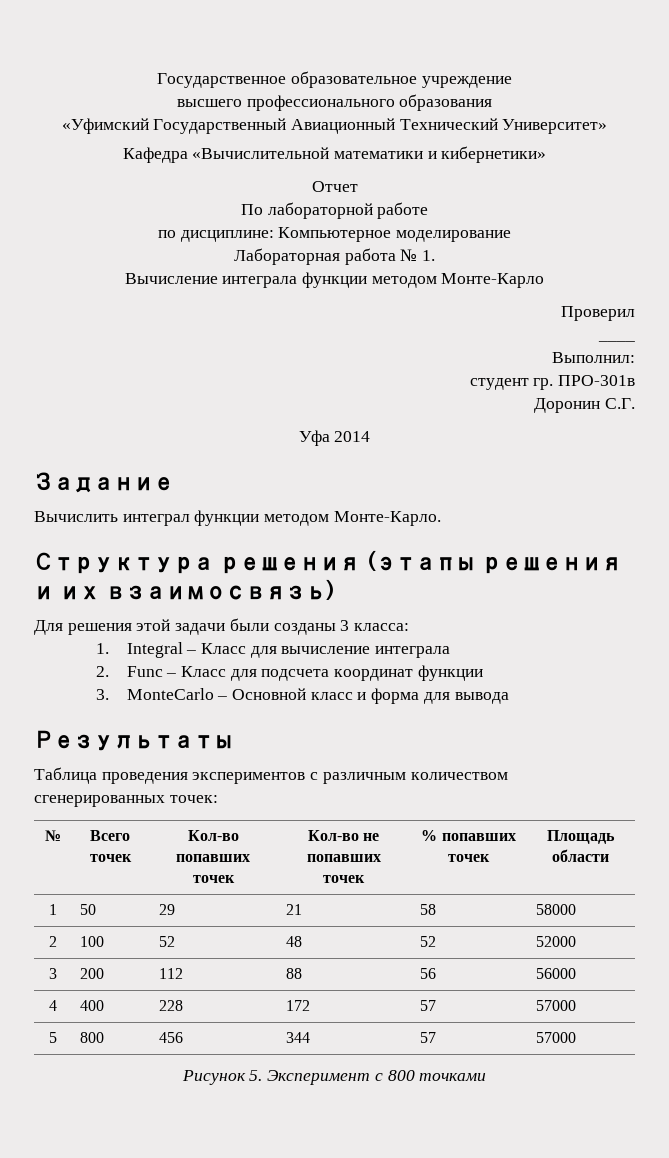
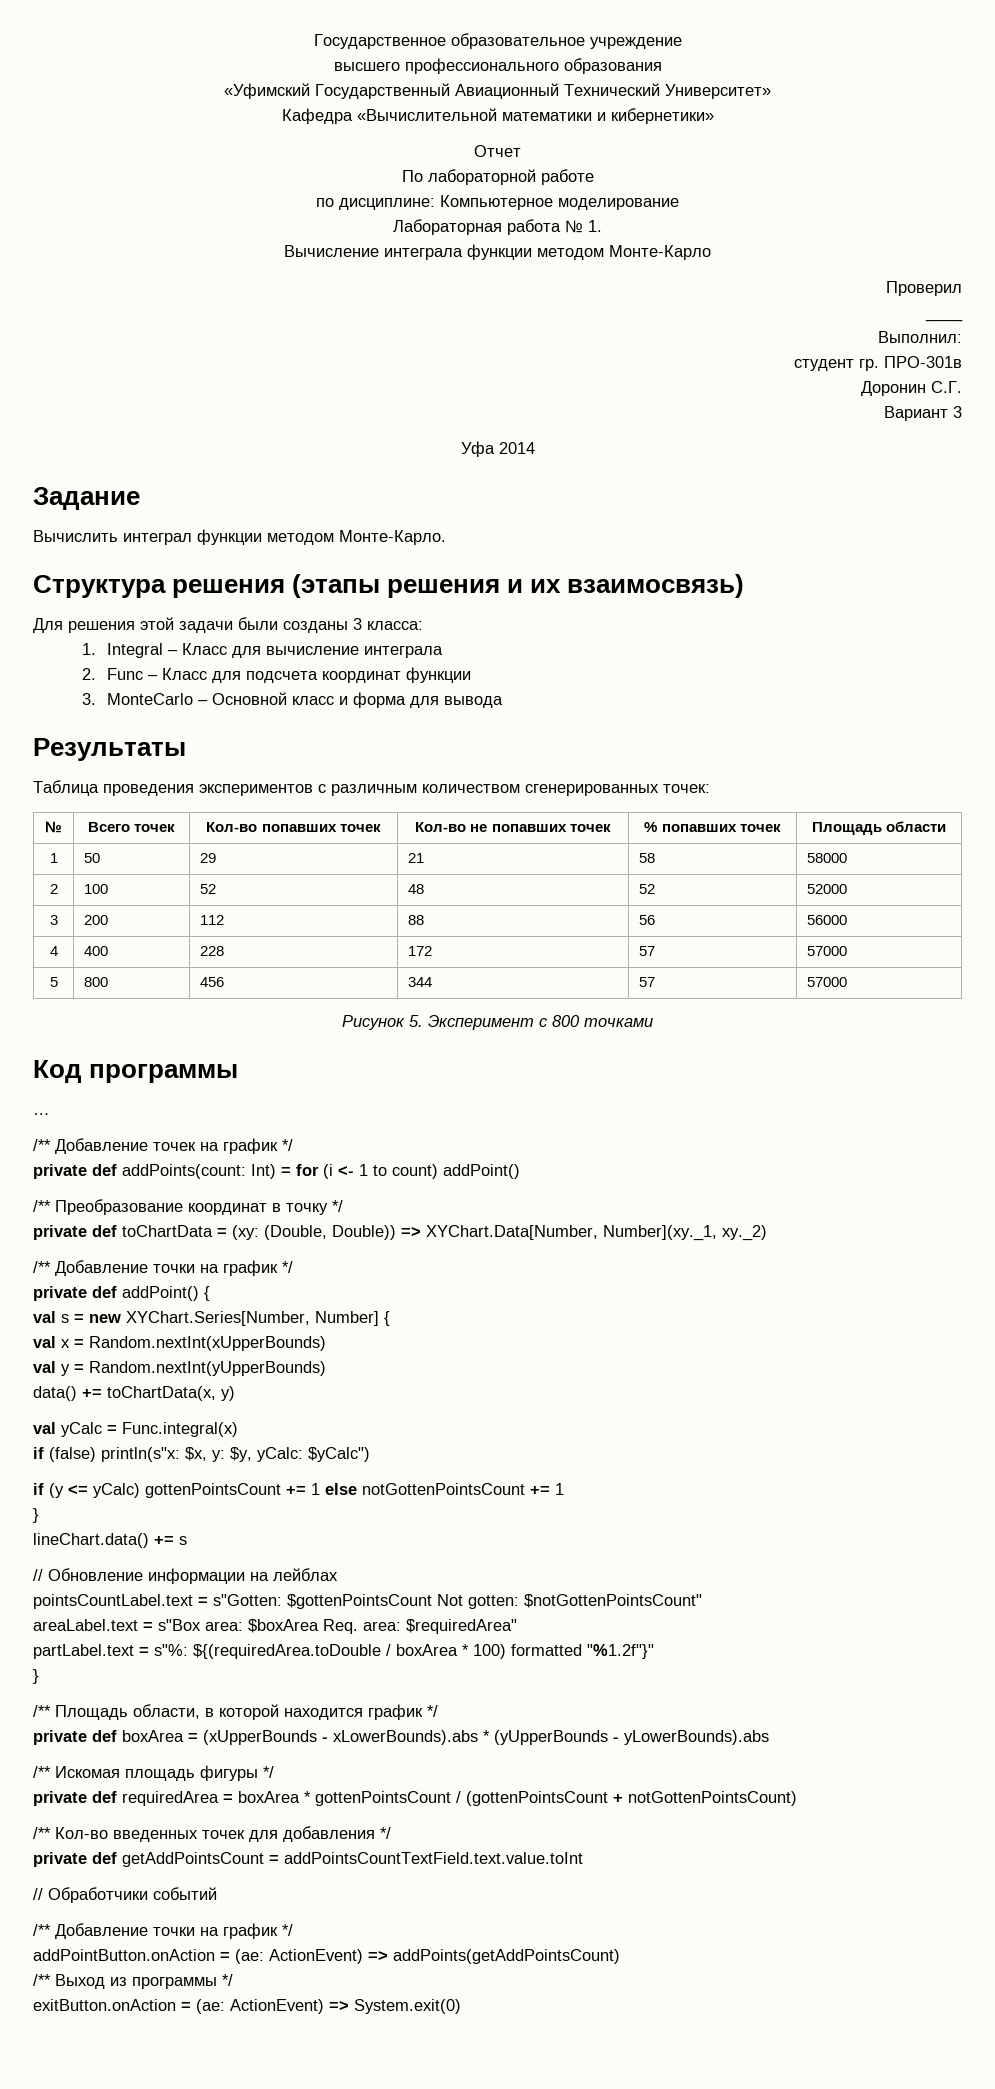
(635, 403) none -> [884,406,962,421] // Вариант 3
(487, 1077) none -> [33,1060,239,1083] [33,1113,50,1115] [33,1138,293,1154] [33,1164,520,1179] [33,1199,343,1215] [33,1225,767,1241] [33,1260,293,1276] [33,1286,210,1301] [33,1311,390,1326] [33,1336,326,1351] [33,1361,326,1376] [33,1386,235,1401] [33,1422,238,1437] [33,1447,370,1462] [33,1483,564,1498] [33,1508,39,1523] [33,1533,187,1548] [33,1568,338,1584] [33,1594,702,1609] [33,1619,517,1634] [33,1644,654,1659] [33,1669,39,1684] [33,1704,438,1720] [33,1730,769,1745] [33,1765,274,1781] [33,1791,797,1806] [33,1826,391,1842] [33,1852,583,1867] [33,1887,217,1903] [33,1923,293,1939] [33,1949,620,1964] [33,1974,233,1989] [33,1999,461,2014] // Код программы // … // /** Добавление точек на график */ // private def addPoints(count: Int) = for (i <- 1 to count) addPoint() // /** Преобразование координат в точку */ // private def toChartData = (xy: (Double, Double)) => XYChart.Data[Number, Number](xy._1, xy._2) // /** Добавление точки на график */ // private def addPoint() { // val s = new XYChart.Series[Number, Number] { // val x = Random.nextInt(xUpperBounds) // val y = Random.nextInt(yUpperBounds) // data() += toChartData(x, y) // val yCalc = Func.integral(x) // if (false) println(s"x: $x, y: $y, yCalc: $yCalc") // if (y <= yCalc) gottenPointsCount += 1 else notGottenPointsCount += 1 // } // lineChart.data() += s // // Обновление информации на лейблах // pointsCountLabel.text = s"Gotten: $gottenPointsCount Not gotten: $notGottenPointsCount" // areaLabel.text = s"Box area: $boxArea Req. area: $requiredArea" // partLabel.text = s"%: ${(requiredArea.toDouble / boxArea * 100) formatted "%1.2f"}" // } // /** Площадь области, в которой находится график */ // private def boxArea = (xUpperBounds - xLowerBounds).abs * (yUpperBounds - yLowerBounds).abs // /** Искомая площадь фигуры */ // private def requiredArea = boxArea * gottenPointsCount / (gottenPointsCount + notGottenPointsCount) // /** Кол-во введенных точек для добавления */ // private def getAddPointsCount = addPointsCountTextField.text.value.toInt // // Обработчики событий // /** Добавление точки на график */ // addPointButton.onAction = (ae: ActionEvent) => addPoints(getAddPointsCount) // /** Выход из программы */ // exitButton.onAction = (ae: ActionEvent) => System.exit(0)

